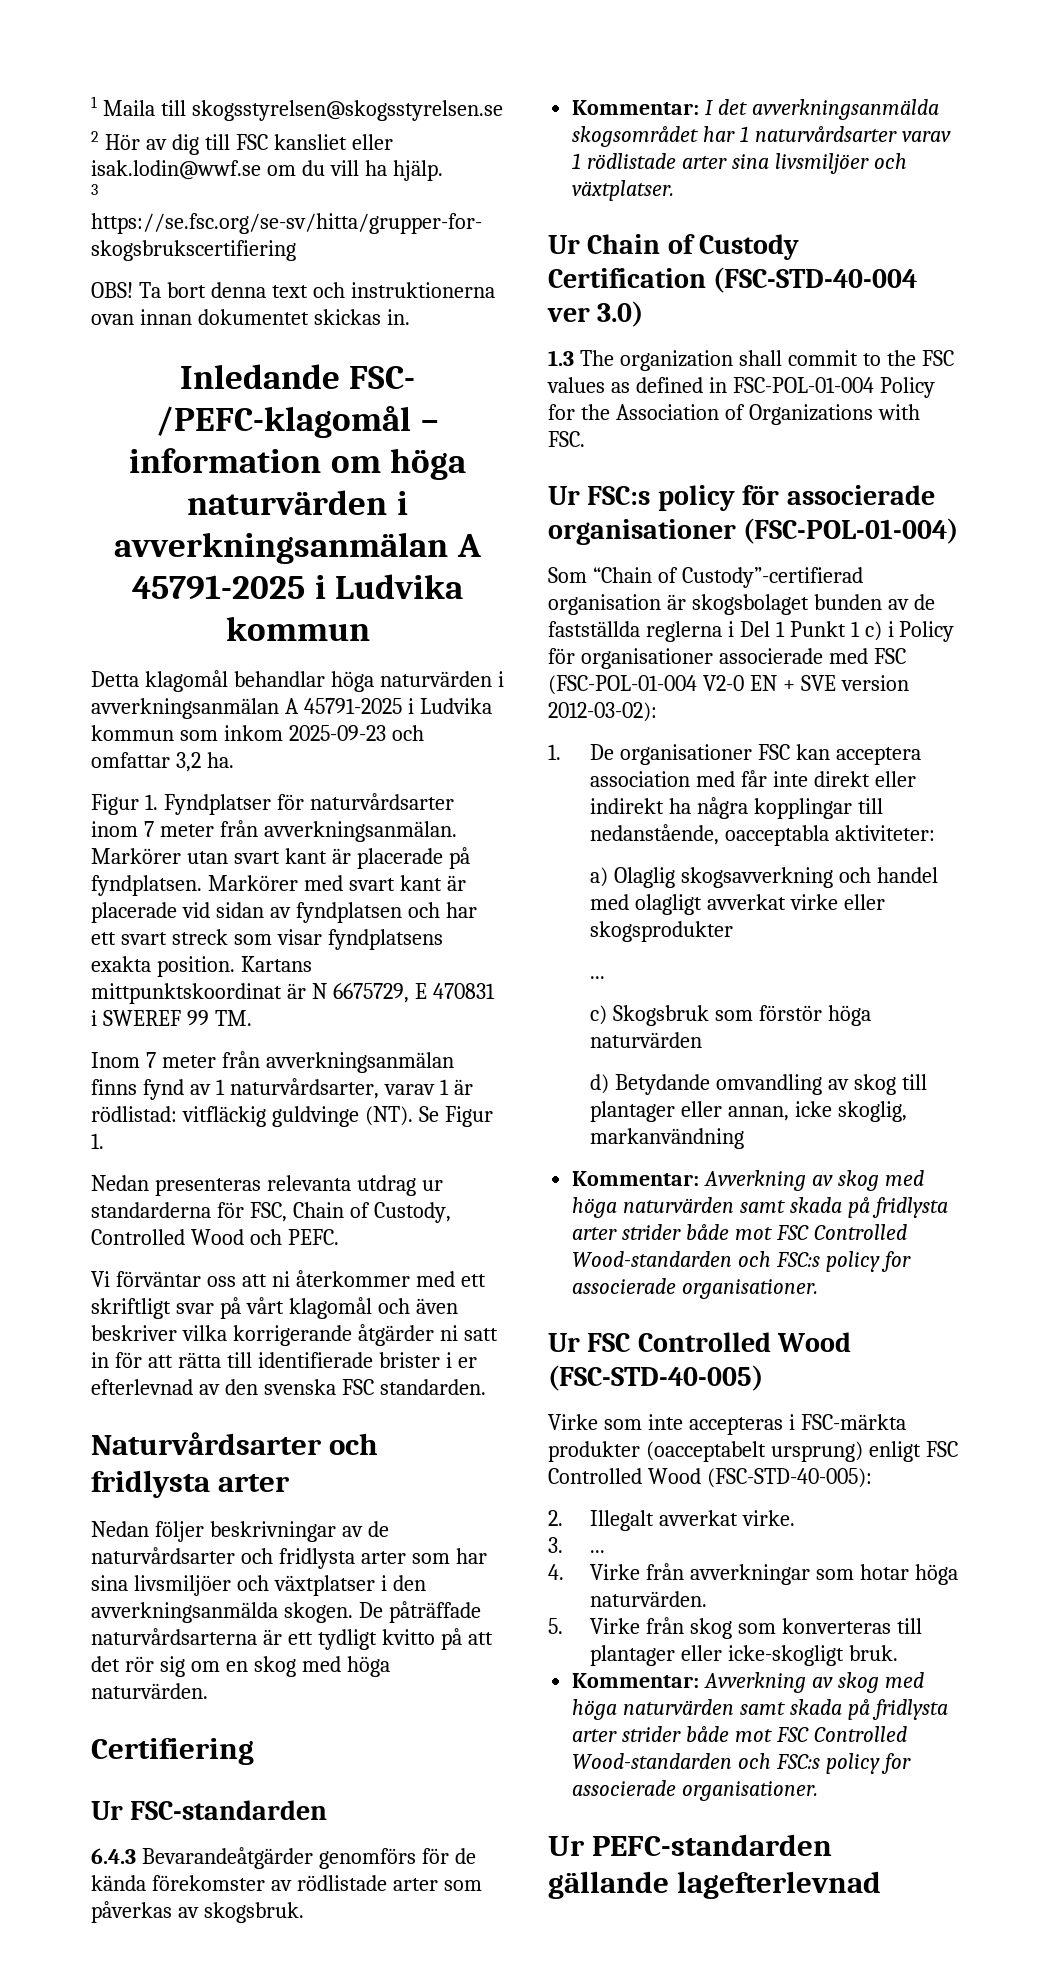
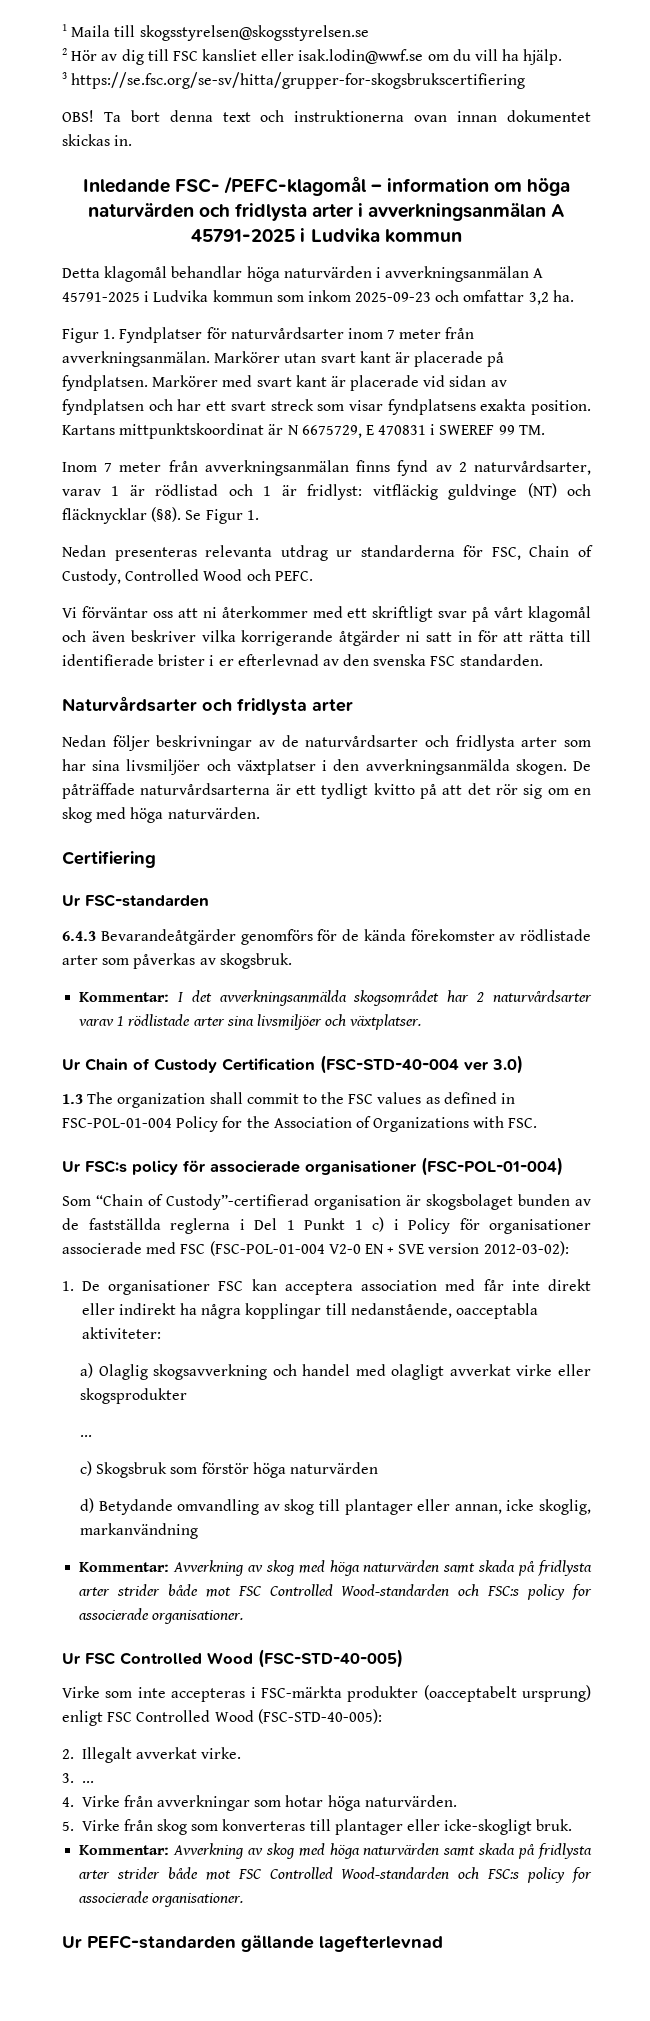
(388, 502) none -> [198,203,353,221] och fridlysta arter
[215,1079,225,1095] 1 -> [458,462,467,472] 2
[91,1106,413,1127] rödlistad: vitfläckig guldvinge (NT). -> [155,483,591,500] [62,507,182,524] rödlistad och 1 är fridlyst: vitfläckig guldvinge (NT) och fläcknycklar (§8).
[740,126,750,142] 1 -> [476,992,485,1002] 2

